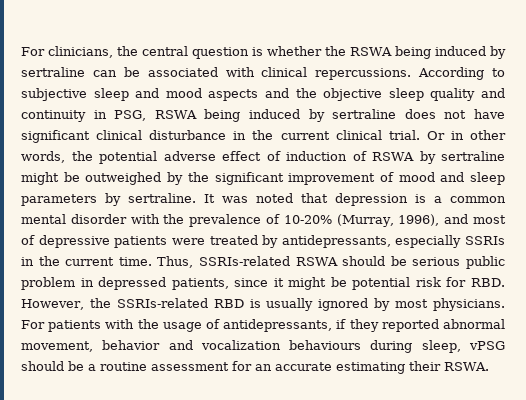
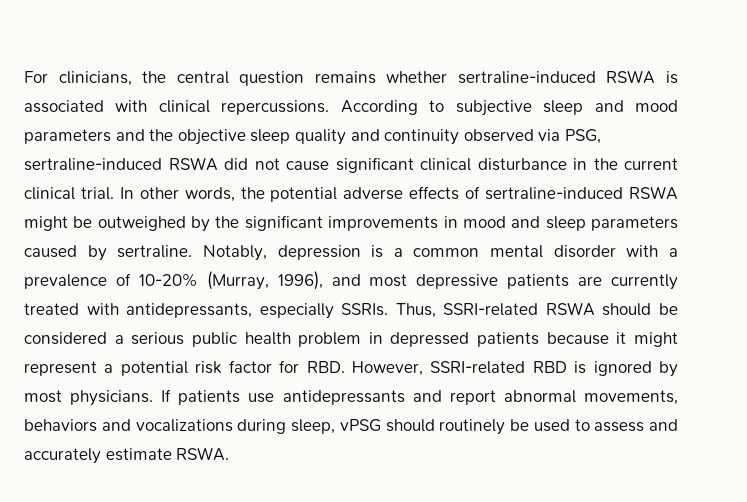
[252,46,506,59] [21,67,140,77] is whether the RSWA being induced by sertraline can be -> [314,70,678,84] remains whether sertraline-induced RSWA is
[208,89,259,101] aspects -> [24,129,111,144] parameters
[93,109,506,122] in PSG, RSWA being induced by sertraline does not have -> [463,129,601,144] [24,157,329,171] observed via PSG, sertraline-induced RSWA did not cause
[426,131,464,140] Or in -> [119,187,134,199] In
[222,151,505,164] effect of induction of RSWA by sertraline -> [409,186,679,200] effects of sertraline-induced RSWA
[288,172,394,185] improvement of -> [328,216,458,231] improvements in
(97, 200) none -> [24,245,77,258] caused
[204,193,328,203] It was noted that -> [202,245,267,261] Notably,
[163,214,185,224] the -> [668,248,678,257] a
[21,235,35,245] of -> (408, 280) none
[171,235,505,248] [21,256,290,268] were treated by antidepressants, especially SSRIs in the current time. Thus, SSRIs-related -> [578,274,678,290] [24,303,539,319] are currently treated with antidepressants, especially SSRIs. Thus, SSRI-related
(407, 261) none -> [24,332,124,345] considered a
(506, 262) none -> [244,332,291,345] health
[171,277,347,290] patients, since it might be -> [477,332,678,347] [24,361,114,376] patients because it might represent a
(441, 282) none -> [228,360,272,373] factor
[89,298,208,308] the SSRIs-related -> [430,361,526,374] SSRI-related
[266,298,314,311] usually -> (587, 367) none
[21,319,505,332] [21,340,505,353] [21,361,441,374] For patients with the usage of antidepressants, if they reported abnormal movement, behavior and vocalization behaviours during sleep, vPSG should be a routine assessment for an accurate estimating their -> [161,389,678,405] [24,419,678,435] [24,448,172,464] If patients use antidepressants and report abnormal movements, behaviors and vocalizations during sleep, vPSG should routinely be used to assess and accurately estimate

